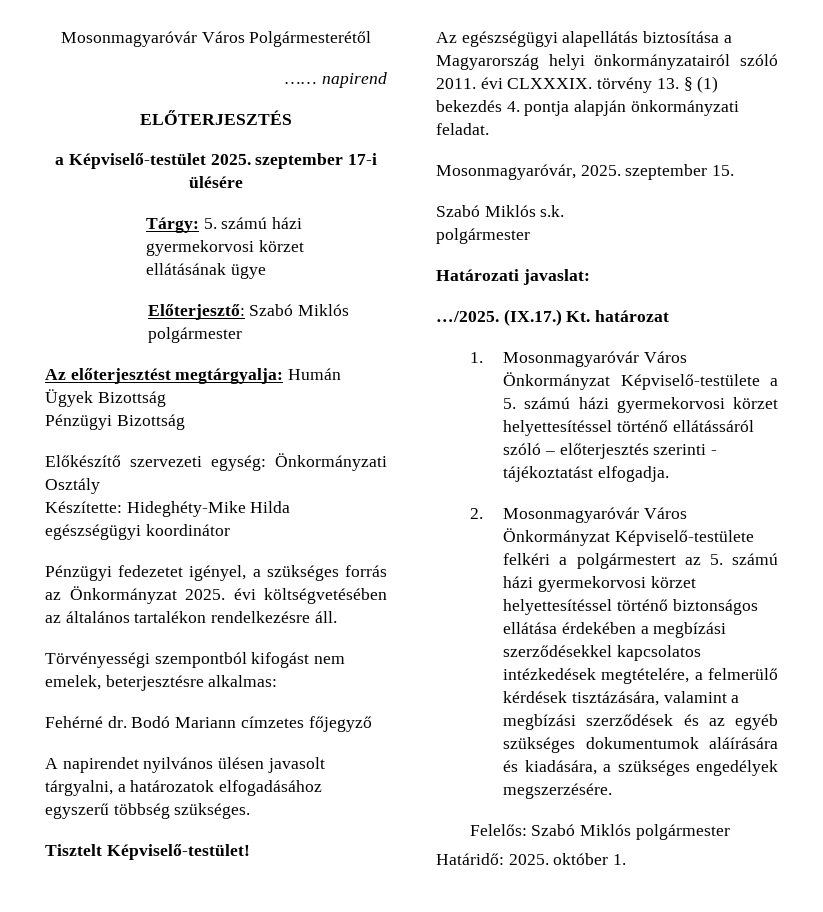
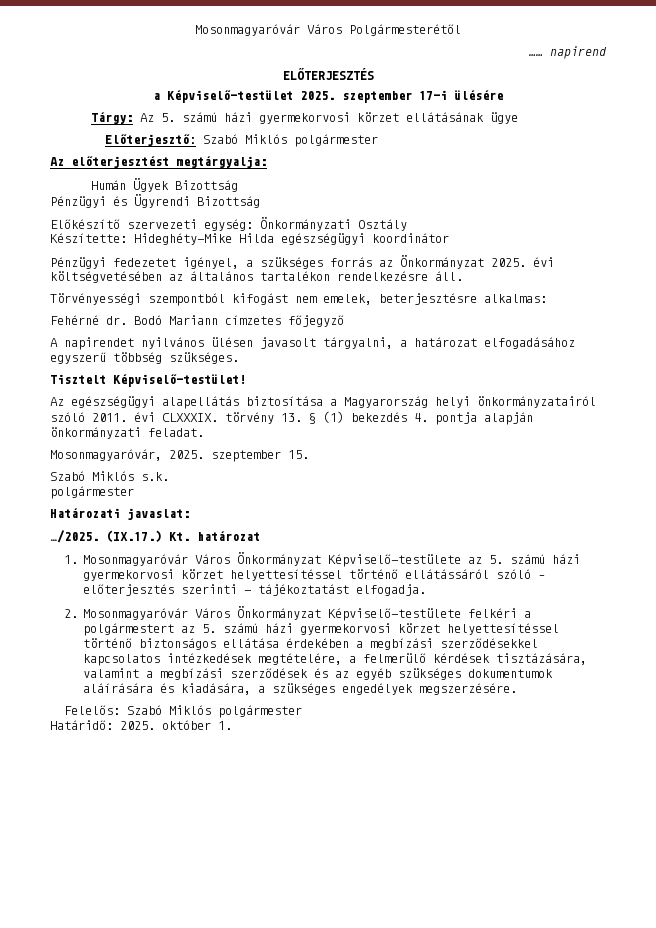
(199, 225) none -> [140,113,155,122] Az
(284, 376) none -> (267, 162) //
(112, 422) none -> [113,194,190,208] és Ügyrendi
[130,780,215,792] határozatok -> [414,337,477,347] határozat
[770,378,778,386] a -> [468,557,483,564] az

